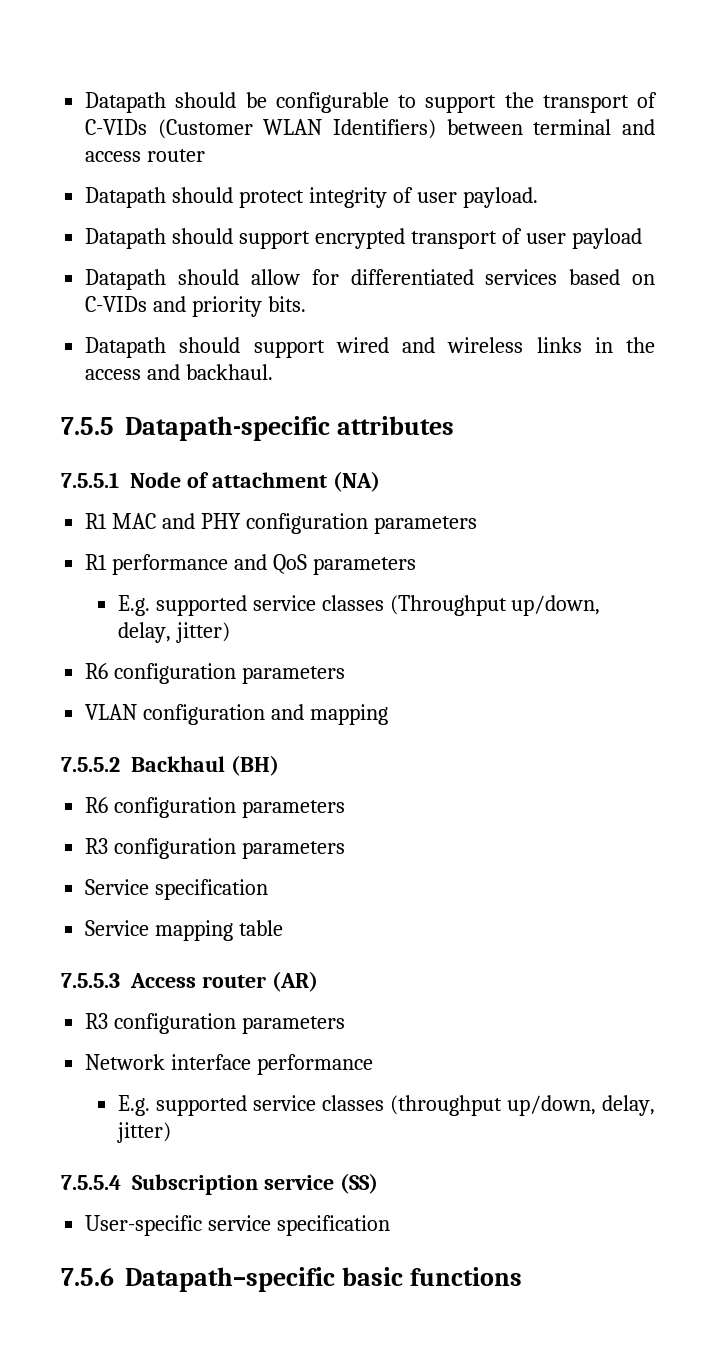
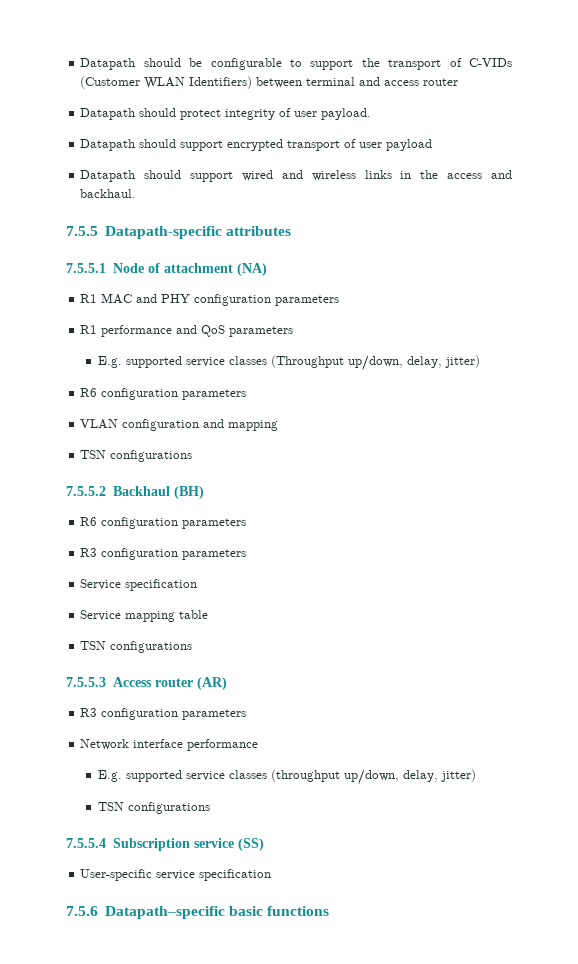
[85,269,655,290] [85,296,307,317] // Datapath should allow for differentiated services based on C-VIDs and priority bits. -> (433, 145) none
(389, 714) none -> [80,450,193,462] // TSN configurations
(284, 928) none -> [80,641,193,653] // TSN configurations
(171, 1132) none -> [97,802,210,814] // TSN configurations

